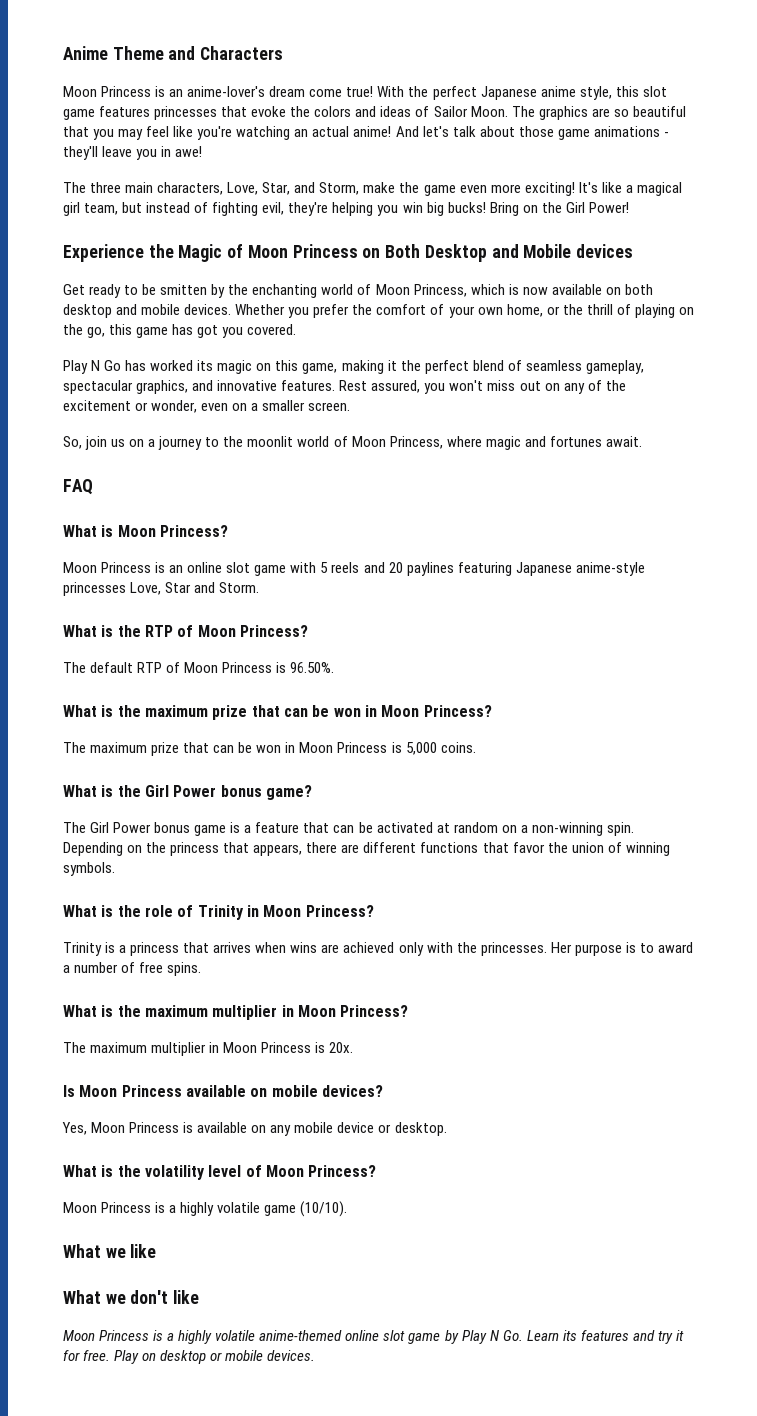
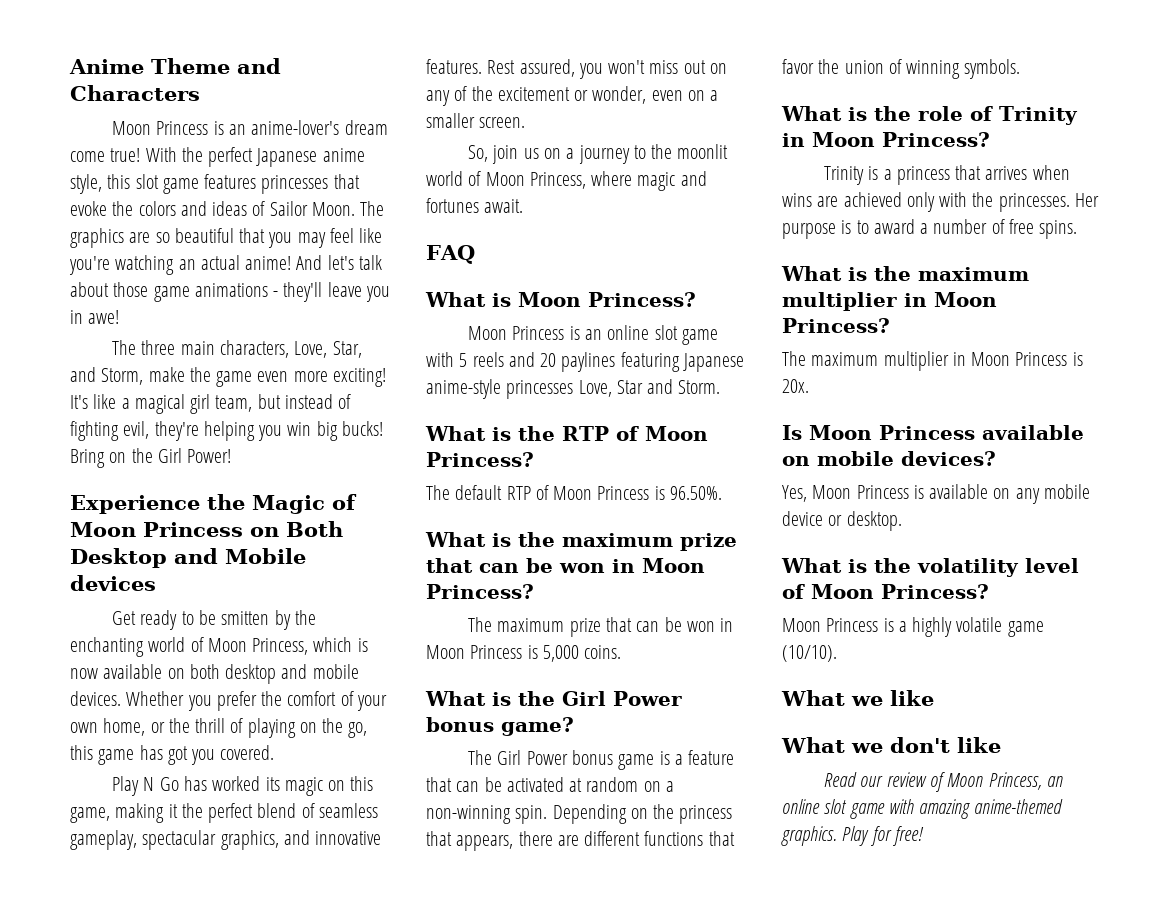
[63,1330,684,1344] [63,1350,316,1364] Moon Princess is a highly volatile anime-themed online slot game by Play N Go. Learn its features and try it for free. Play on desktop or mobile devices. -> [824,772,1063,792] [782,799,1064,819] [781,826,924,846] Read our review of Moon Princess, an online slot game with amazing anime-themed graphics. Play for free!

